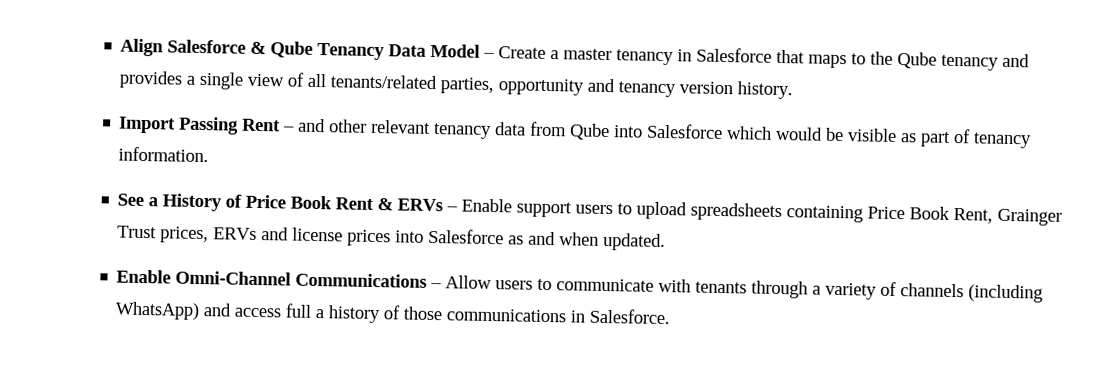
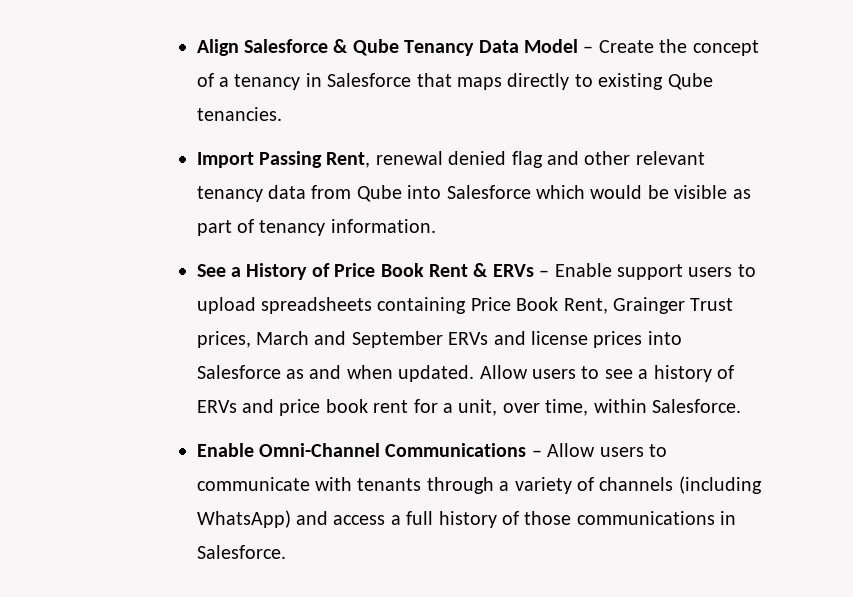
[550,48,613,61] a master -> [659,39,759,56] [196,73,230,87] the concept of a
[851,51,1031,71] [119,70,794,100] [118,116,296,135] to the Qube tenancy and provides a single view of all tenants/related parties, opportunity and tenancy version history. // Import Passing Rent – -> [507,73,713,90] [196,107,282,121] [196,151,543,168] directly to existing Qube tenancies. // Import Passing Rent, renewal denied flag
(210, 235) none -> [256,331,443,348] March and September
(667, 242) none -> [479,365,735,382] [196,399,742,416] Allow users to see a history of ERVs and price book rent for a unit, over time, within Salesforce.
[285,303,325,319] full a -> [390,511,434,525] a full

